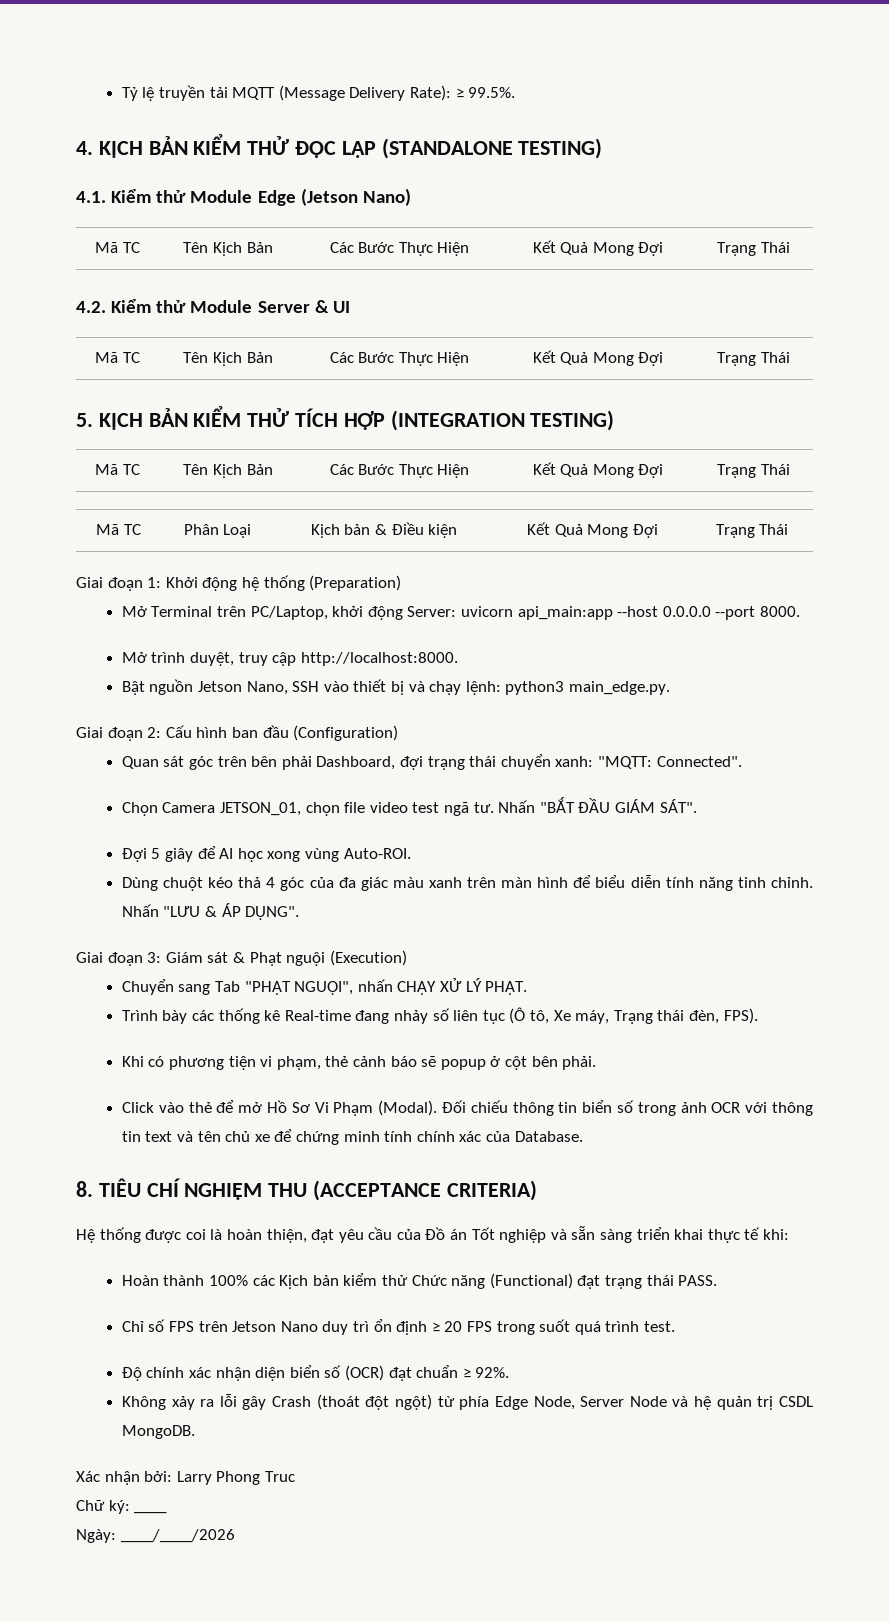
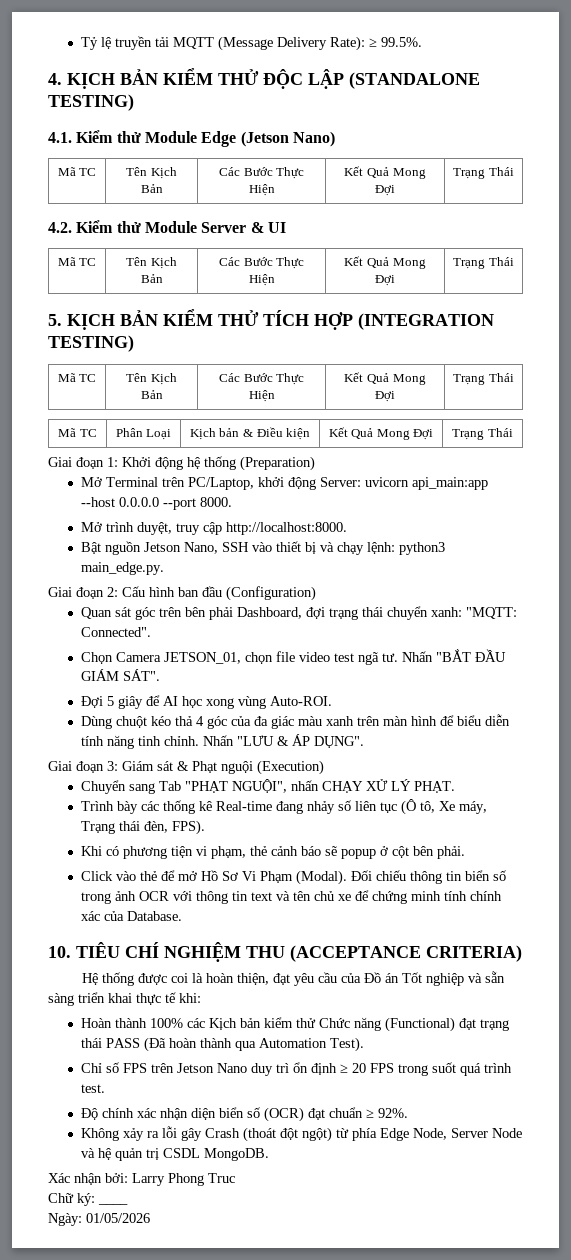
[76,1181,93,1197] 8. -> [48,946,71,958] 10.
[678,1275,718,1286] PASS. -> [105,1037,364,1052] PASS (Đã hoàn thành qua Automation Test).
[120,1529,235,1543] ____/____/2026 -> [86,1213,150,1223] 01/05/2026

